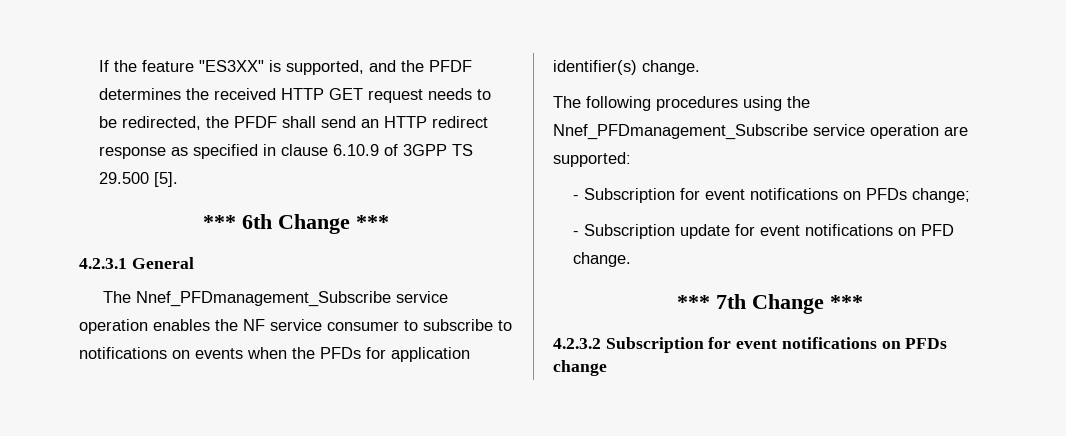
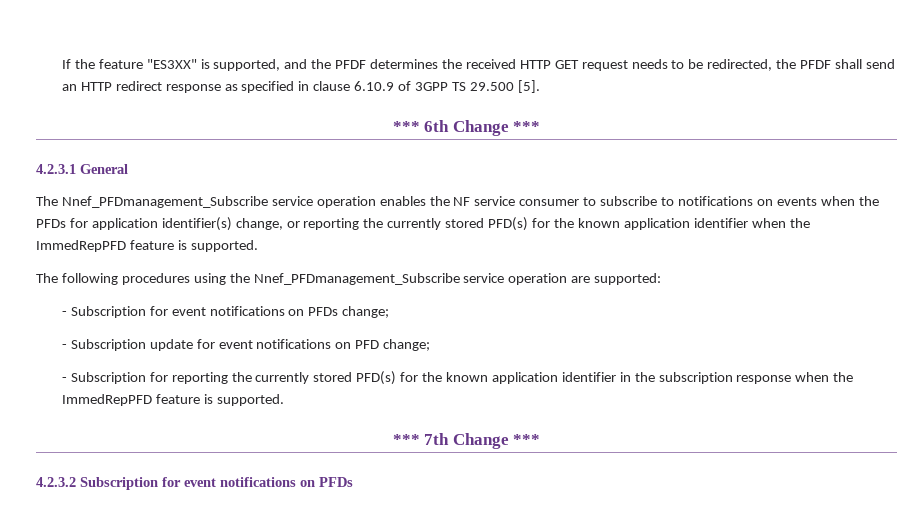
[642,60,700,75] change. -> [235,217,810,231] [36,240,258,252] change, or reporting the currently stored PFD(s) for the known application identifier when the ImmedRepPFD feature is supported.
[572,252,631,267] change. -> [383,339,431,351] [61,371,854,385] [61,394,284,406] change; // - Subscription for reporting the currently stored PFD(s) for the known application identifier in the subscription response when the ImmedRepPFD feature is supported.
[553,360,607,376] change -> (353, 482) none

